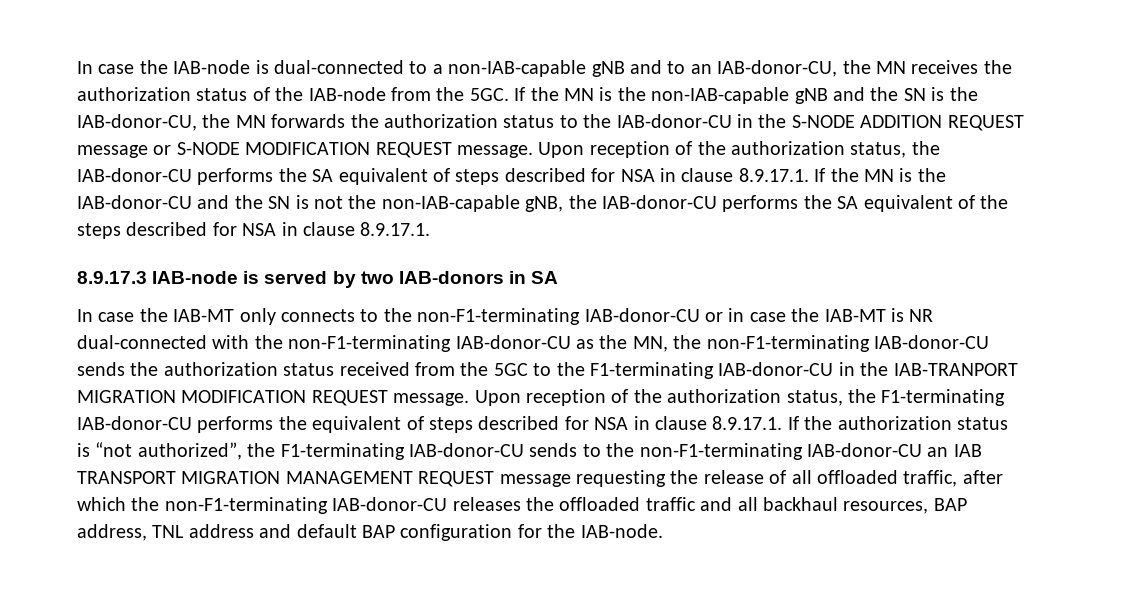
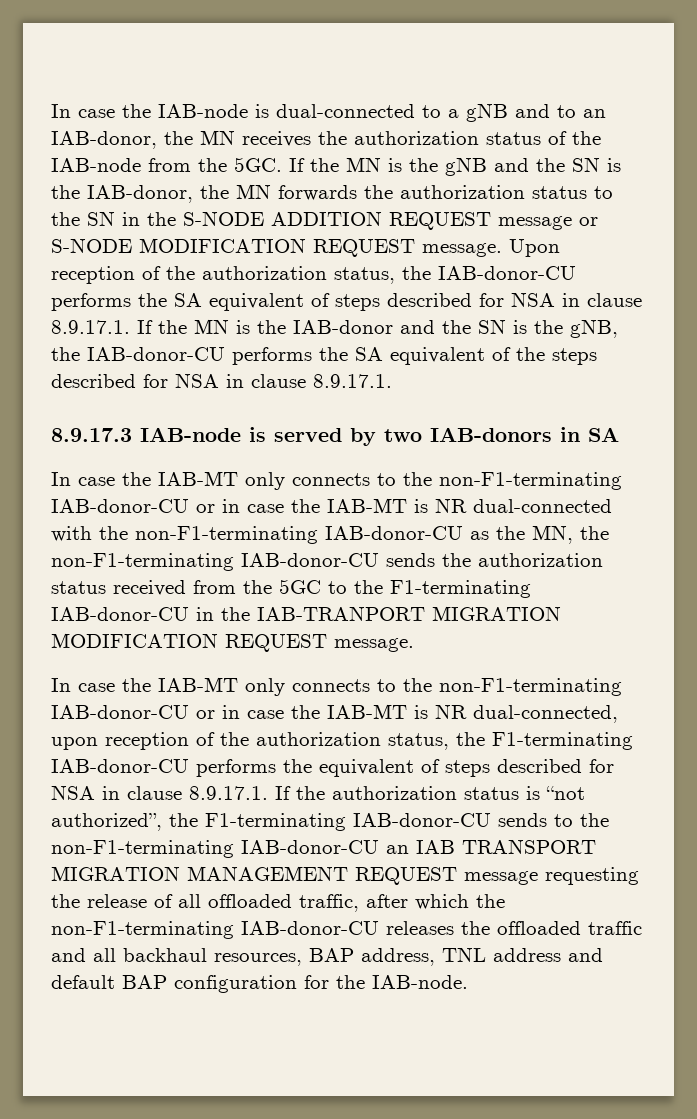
[448,60,587,77] non-IAB-capable -> (459, 113) none
[717,60,838,77] IAB-donor-CU, -> [51,131,157,149] IAB-donor,
[651,87,790,104] non-IAB-capable -> (438, 165) none
[77,114,197,131] IAB-donor-CU, -> [87,185,193,203] IAB-donor,
[616,114,732,128] IAB-donor-CU -> [87,211,115,226] SN
[77,195,520,212] IAB-donor-CU and the SN is not the non-IAB-capable -> [293,319,563,334] IAB-donor and the SN is the
[474,390,521,406] Upon -> [51,677,622,696] [51,704,618,723] [51,737,98,750] // In case the IAB-MT only connects to the non-F1-terminating IAB-donor-CU or in case the IAB-MT is NR dual-connected, upon

